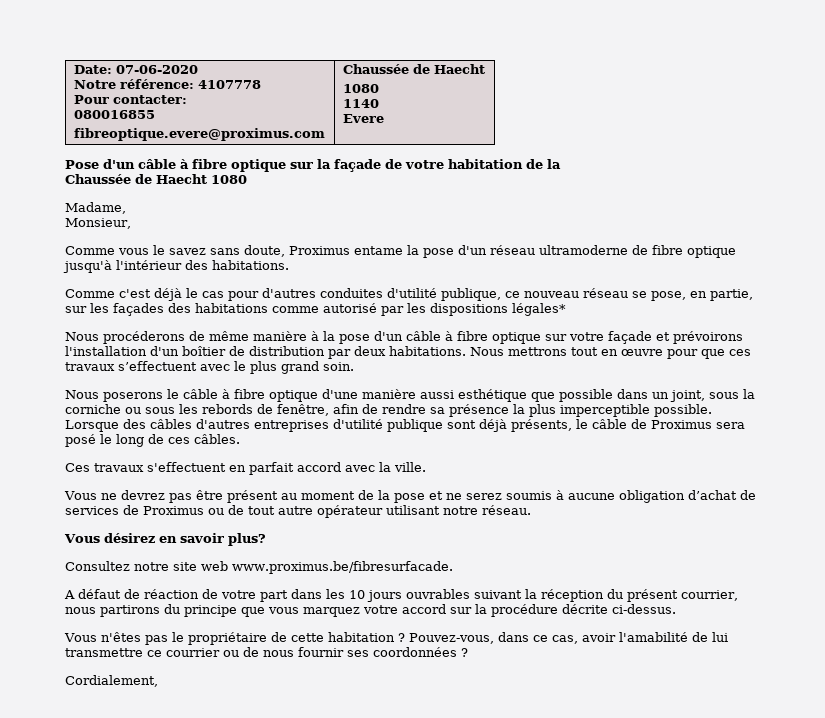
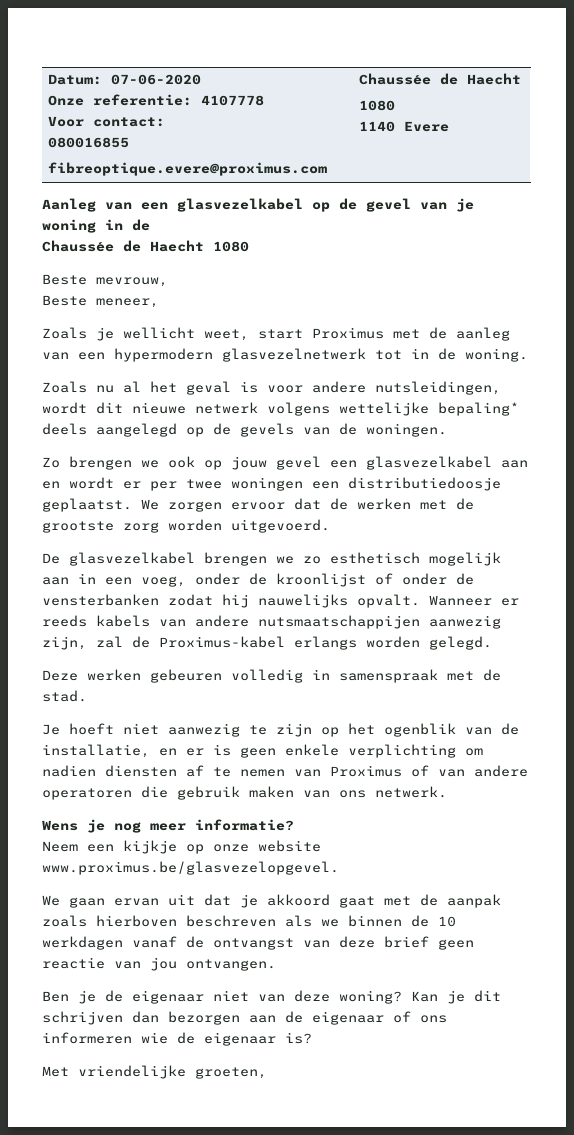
[73,65,112,74] Date: -> [47,74,102,85] Datum:
[73,79,194,89] Notre référence: -> [47,94,192,106] Onze referentie:
[73,95,187,104] Pour contacter: -> [47,116,165,127] Voor contact:
(379, 103) // -> (395, 126) none
[65,159,561,172] Pose d'un câble à fibre optique sur la façade de votre habitation de la -> [42,198,474,212] [42,219,150,233] Aanleg van een glasvezelkabel op de gevel van je woning in de
[65,202,126,214] [65,218,131,229] [65,245,736,258] [63,260,289,273] [65,288,753,301] [65,303,566,316] [65,331,743,344] [65,346,751,359] [65,361,354,374] [65,389,755,402] [65,404,712,417] [65,419,745,432] [65,434,240,447] [65,462,426,475] [64,490,756,503] [65,505,531,518] [64,533,266,546] [65,561,453,574] [64,589,738,602] [65,604,676,617] [64,632,728,645] [65,647,468,657] [65,675,158,687] Madame, // Monsieur, // Comme vous le savez sans doute, Proximus entame la pose d'un réseau ultramoderne de fibre optique jusqu'à l'intérieur des habitations. // Comme c'est déjà le cas pour d'autres conduites d'utilité publique, ce nouveau réseau se pose, en partie, sur les façades des habitations comme autorisé par les dispositions légales* // Nous procéderons de même manière à la pose d'un câble à fibre optique sur votre façade et prévoirons l'installation d'un boîtier de distribution par deux habitations. Nous mettrons tout en œuvre pour que ces travaux s’effectuent avec le plus grand soin. // Nous poserons le câble à fibre optique d'une manière aussi esthétique que possible dans un joint, sous la corniche ou sous les rebords de fenêtre, afin de rendre sa présence la plus imperceptible possible. Lorsque des câbles d'autres entreprises d'utilité publique sont déjà présents, le câble de Proximus sera posé le long de ces câbles. // Ces travaux s'effectuent en parfait accord avec la ville. // Vous ne devrez pas être présent au moment de la pose et ne serez soumis à aucune obligation d’achat de services de Proximus ou de tout autre opérateur utilisant notre réseau. // Vous désirez en savoir plus? // Consultez notre site web www.proximus.be/fibresurfacade. // A défaut de réaction de votre part dans les 10 jours ouvrables suivant la réception du présent courrier, nous partirons du principe que vous marquez votre accord sur la procédure décrite ci-dessus. // Vous n'êtes pas le propriétaire de cette habitation ? Pouvez-vous, dans ce cas, avoir l'amabilité de lui transmettre ce courrier ou de nous fournir ses coordonnées ? // Cordialement, -> [42,274,168,287] [42,295,159,308] [42,327,510,341] [42,348,528,362] [42,381,501,395] [42,402,519,416] [42,423,447,437] [42,456,528,470] [42,477,501,491] [42,498,474,512] [42,519,330,533] [42,552,501,566] [42,573,474,587] [42,594,519,608] [42,615,501,629] [42,636,492,650] [42,669,501,683] [42,690,87,702] [42,723,519,737] [42,744,483,758] [42,765,528,777] [42,786,447,800] [42,819,294,833] [42,840,321,854] [42,861,339,875] [42,894,501,908] [42,915,456,927] [42,936,474,950] [42,957,276,971] [42,990,501,1004] [42,1011,447,1025] [42,1032,312,1046] [42,1065,267,1079] Beste mevrouw, // Beste meneer, // Zoals je wellicht weet, start Proximus met de aanleg van een hypermodern glasvezelnetwerk tot in de woning. // Zoals nu al het geval is voor andere nutsleidingen, wordt dit nieuwe netwerk volgens wettelijke bepaling* deels aangelegd op de gevels van de woningen. // Zo brengen we ook op jouw gevel een glasvezelkabel aan en wordt er per twee woningen een distributiedoosje geplaatst. We zorgen ervoor dat de werken met de grootste zorg worden uitgevoerd. // De glasvezelkabel brengen we zo esthetisch mogelijk aan in een voeg, onder de kroonlijst of onder de vensterbanken zodat hij nauwelijks opvalt. Wanneer er reeds kabels van andere nutsmaatschappijen aanwezig zijn, zal de Proximus-kabel erlangs worden gelegd. // Deze werken gebeuren volledig in samenspraak met de stad. // Je hoeft niet aanwezig te zijn op het ogenblik van de installatie, en er is geen enkele verplichting om nadien diensten af te nemen van Proximus of van andere operatoren die gebruik maken van ons netwerk. // Wens je nog meer informatie? // Neem een kijkje op onze website www.proximus.be/glasvezelopgevel. // We gaan ervan uit dat je akkoord gaat met de aanpak zoals hierboven beschreven als we binnen de 10 werkdagen vanaf de ontvangst van deze brief geen reactie van jou ontvangen. // Ben je de eigenaar niet van deze woning? Kan je dit schrijven dan bezorgen aan de eigenaar of ons informeren wie de eigenaar is? // Met vriendelijke groeten,

